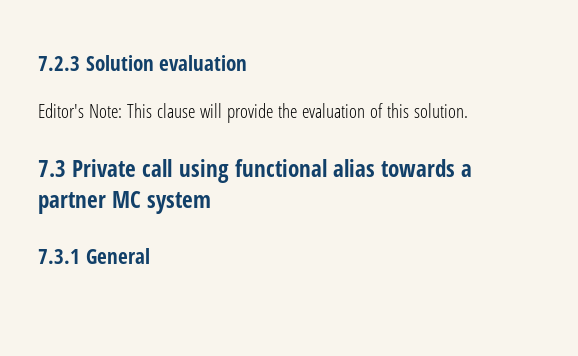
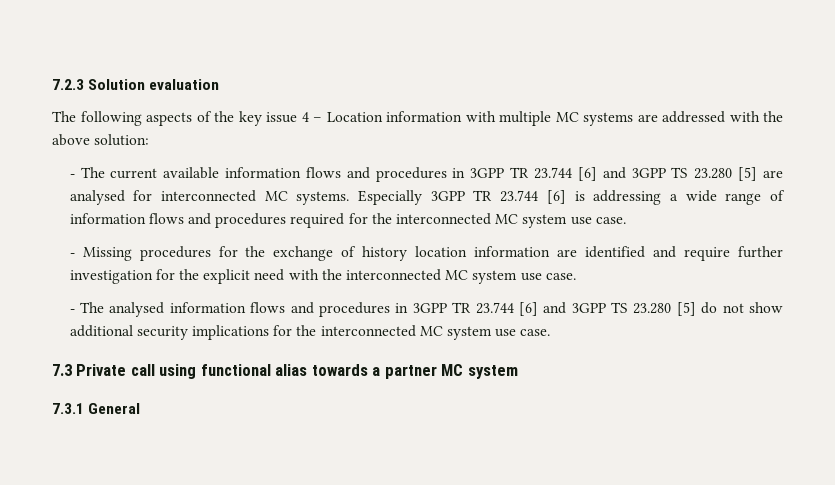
[38,103,468,123] Editor's Note: This clause will provide the evaluation of this solution. -> [52,111,783,126] [52,134,150,146] [69,167,783,182] [69,190,785,205] [69,213,626,228] [69,246,783,261] [69,269,576,284] [69,302,783,317] [69,325,551,340] The following aspects of the key issue 4 – Location information with multiple MC systems are addressed with the above solution: // - The current available information flows and procedures in 3GPP TR 23.744 [6] and 3GPP TS 23.280 [5] are analysed for interconnected MC systems. Especially 3GPP TR 23.744 [6] is addressing a wide range of information flows and procedures required for the interconnected MC system use case. // - Missing procedures for the exchange of history location information are identified and require further investigation for the explicit need with the interconnected MC system use case. // - The analysed information flows and procedures in 3GPP TR 23.744 [6] and 3GPP TS 23.280 [5] do not show additional security implications for the interconnected MC system use case.

